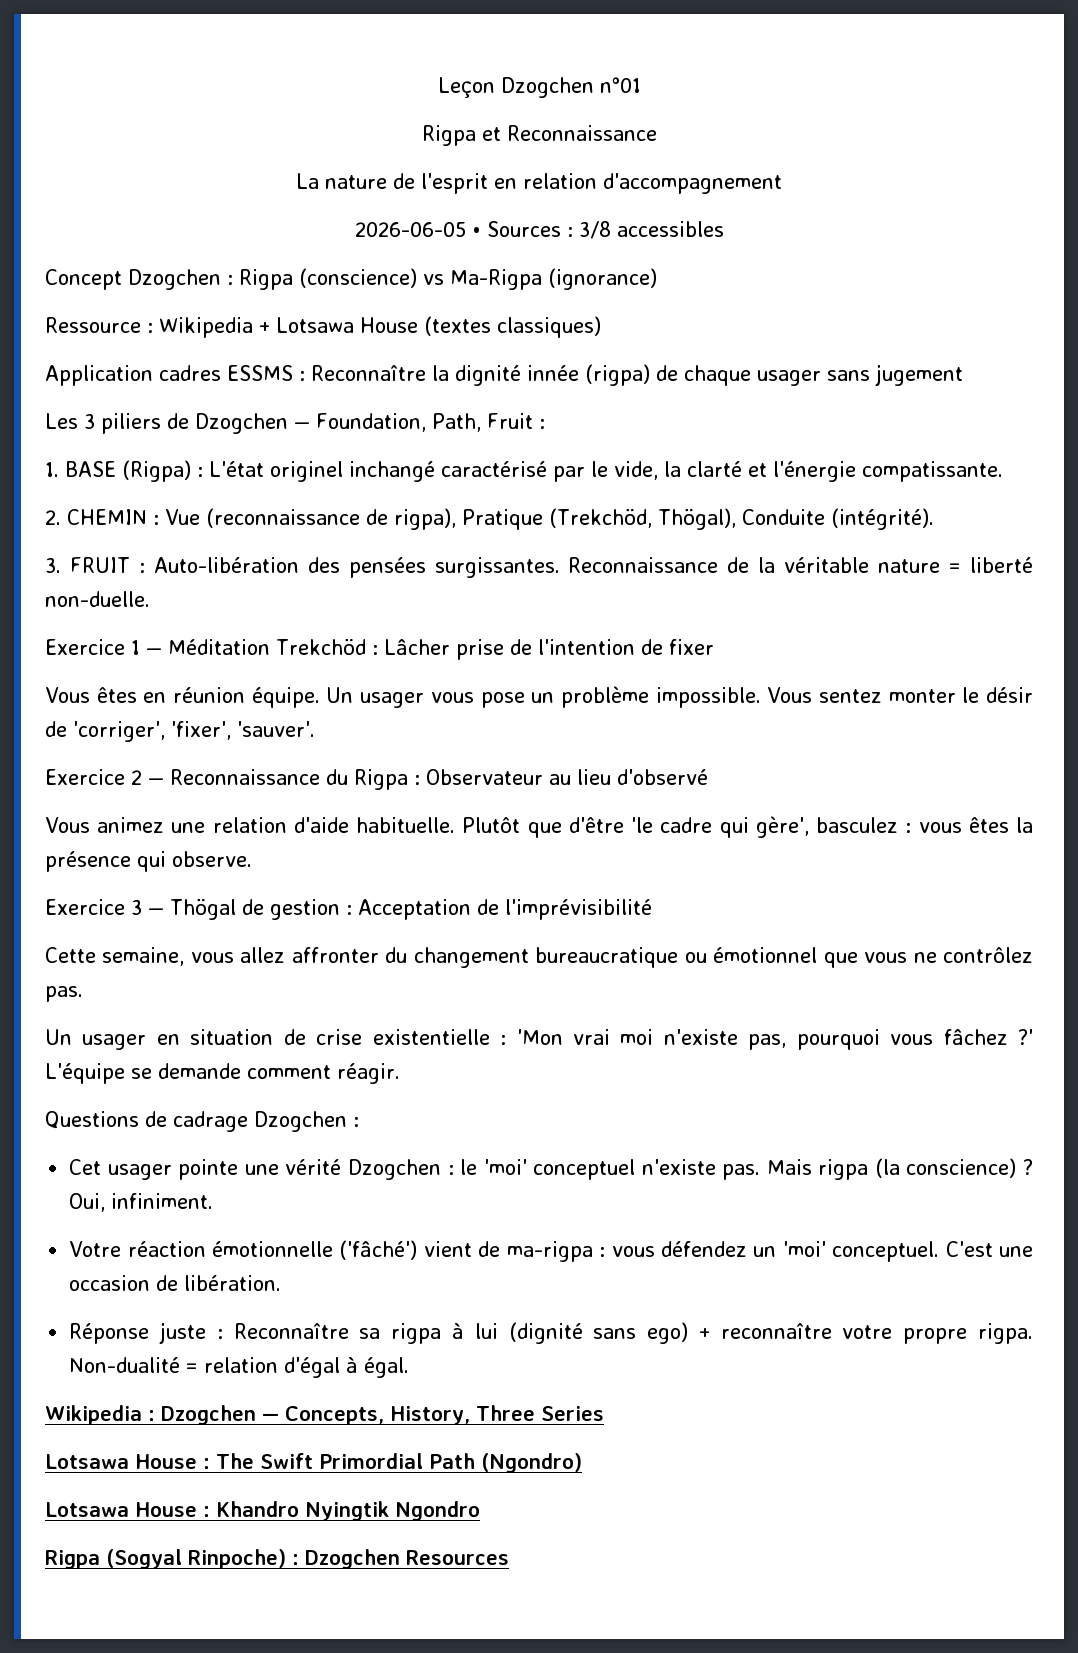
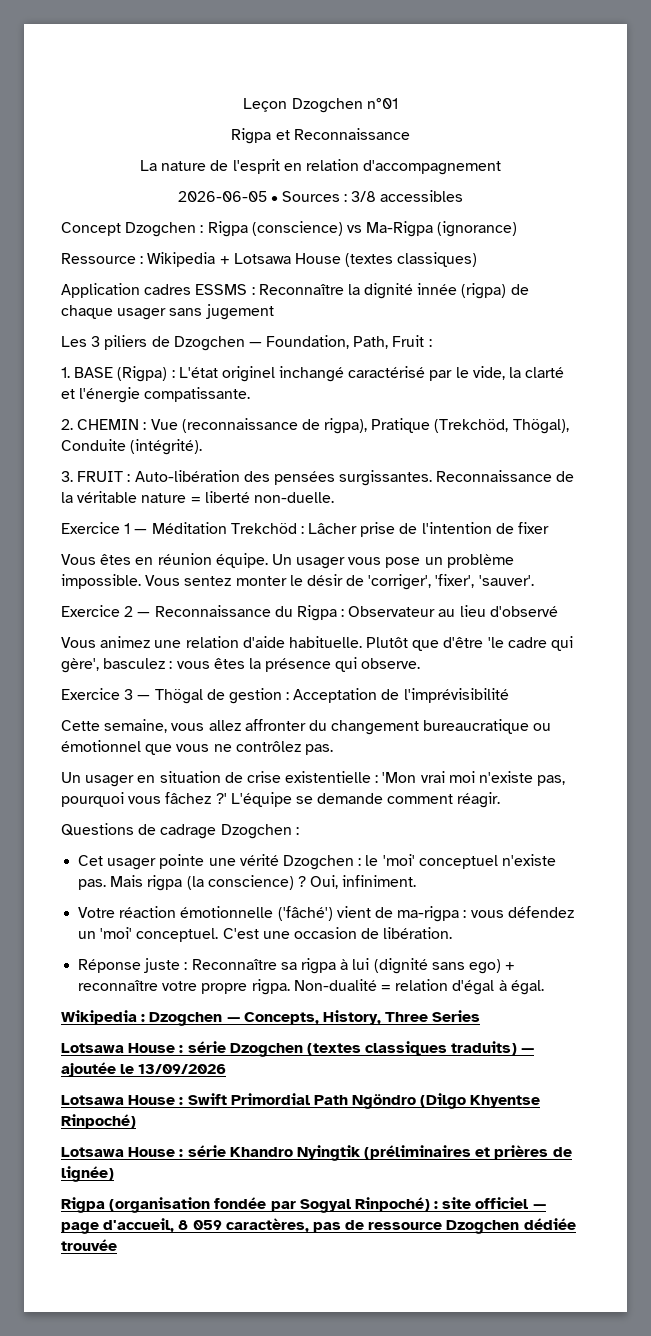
[216,1453,582,1473] [45,1501,480,1521] [45,1549,509,1569] The Swift Primordial Path (Ngondro) // Lotsawa House : Khandro Nyingtik Ngondro // Rigpa (Sogyal Rinpoche) : Dzogchen Resources -> [187,1041,535,1057] [61,1062,227,1077] [61,1093,541,1109] [61,1114,136,1129] [61,1145,572,1161] [61,1166,114,1182] [61,1197,546,1213] [61,1218,576,1234] [61,1239,117,1251] série Dzogchen (textes classiques traduits) — ajoutée le 13/09/2026 // Lotsawa House : Swift Primordial Path Ngöndro (Dilgo Khyentse Rinpoché) // Lotsawa House : série Khandro Nyingtik (préliminaires et prières de lignée) // Rigpa (organisation fondée par Sogyal Rinpoché) : site officiel — page d'accueil, 8 059 caractères, pas de ressource Dzogchen dédiée trouvée

